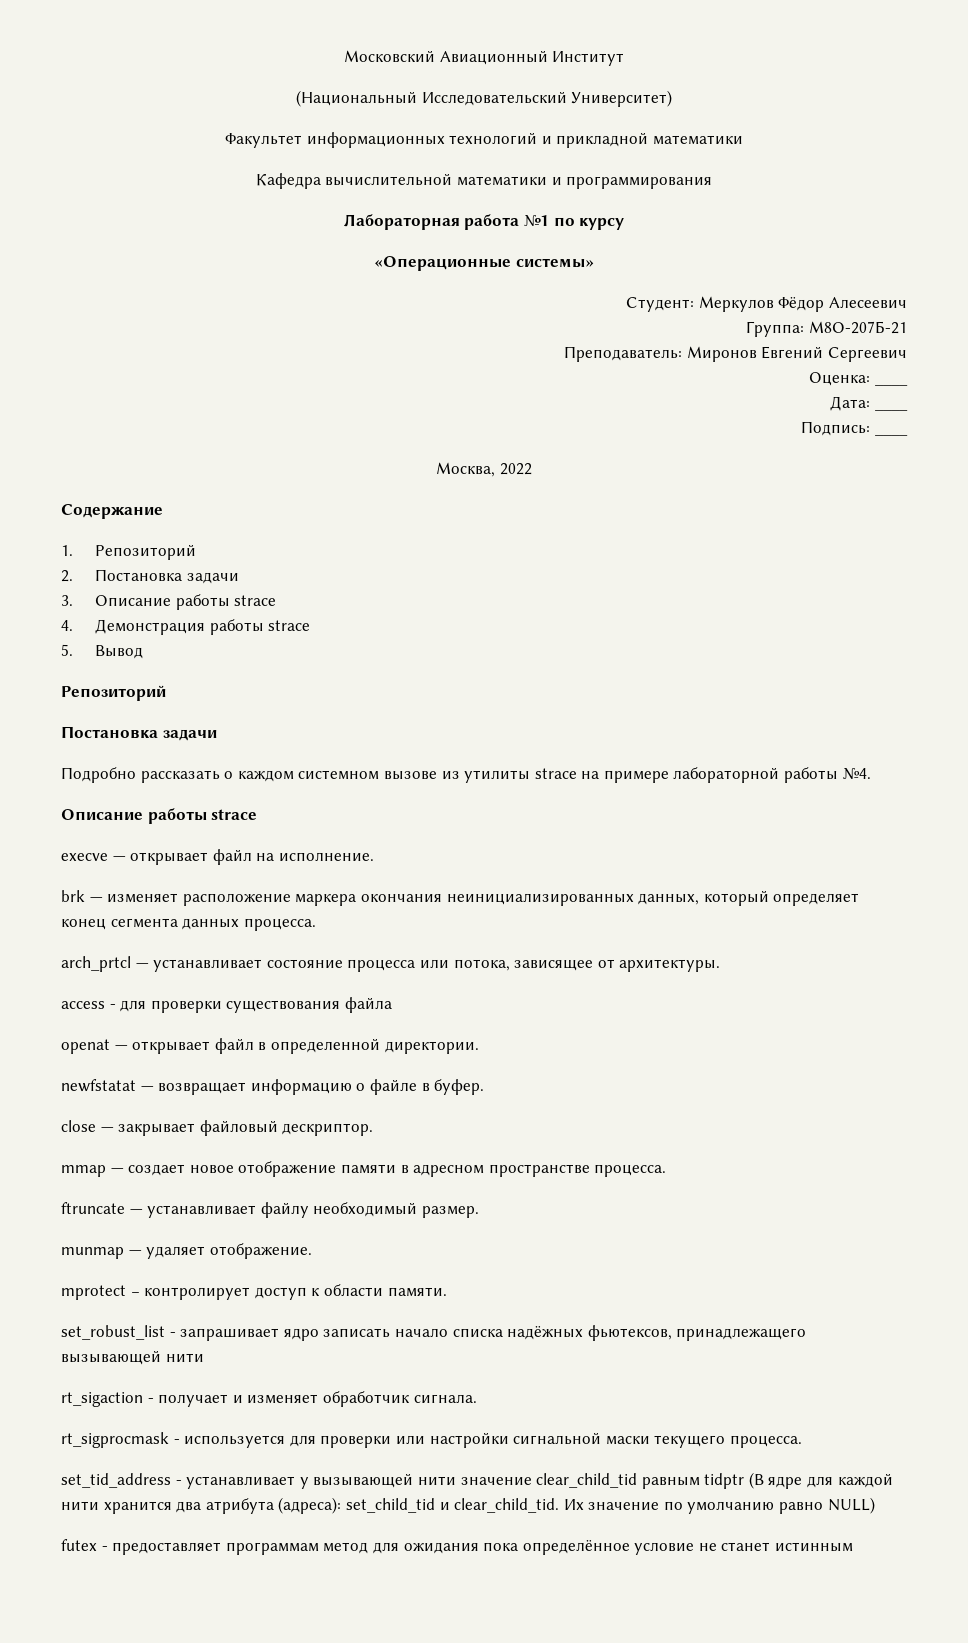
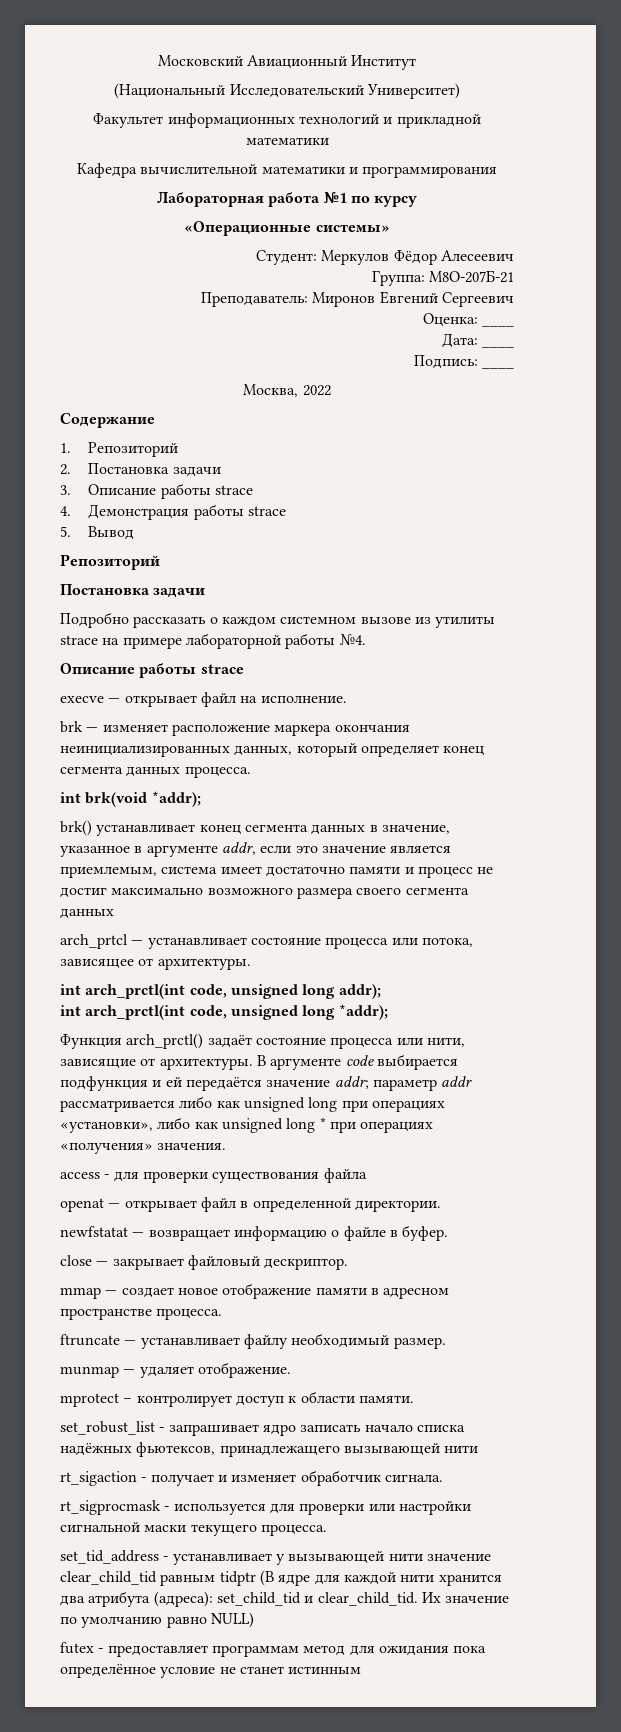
(316, 924) none -> [60,791,201,807] [60,820,450,836] [60,842,452,857] [60,866,494,878] [60,887,469,899] [60,908,114,919] // int brk(void *addr); // brk() устанавливает конец сегмента данных в значение, указанное в аргументе addr, если это значение является приемлемым, система имеет достаточно памяти и процесс не достиг максимально возможного размера своего сегмента данных
(721, 965) none -> [60,984,381,999] [60,1004,388,1020] [60,1033,465,1049] [60,1054,458,1070] [60,1076,473,1091] [60,1096,445,1112] [60,1117,434,1133] [60,1142,227,1154] // int arch_prctl(int code, unsigned long addr); // int arch_prctl(int code, unsigned long *addr); // Функция arch_prctl() задаёт состояние процесса или нити, зависящие от архитектуры. В аргументе code выбирается подфункция и ей передаётся значение addr; параметр addr рассматривается либо как unsigned long при операциях «установки», либо как unsigned long * при операциях «получения» значения.

